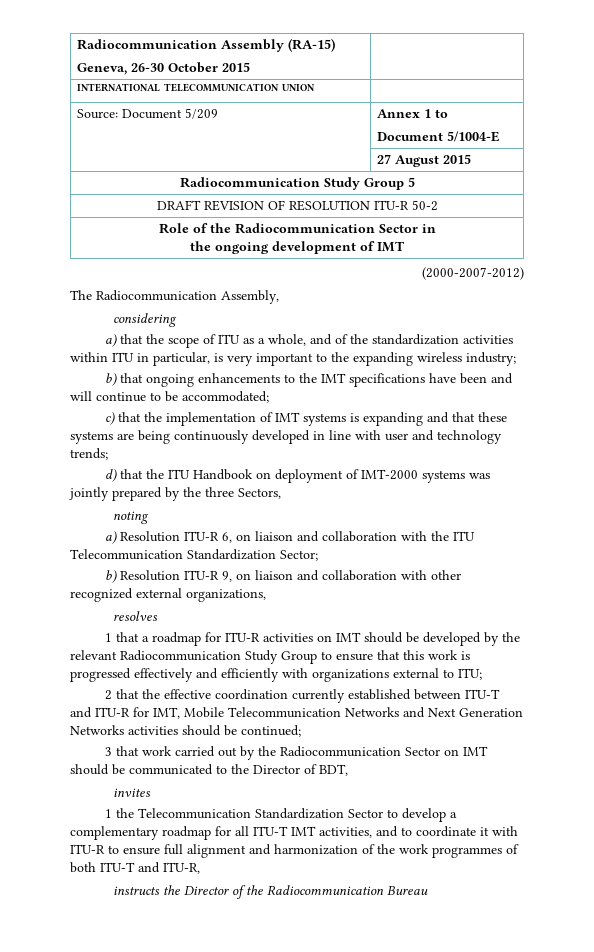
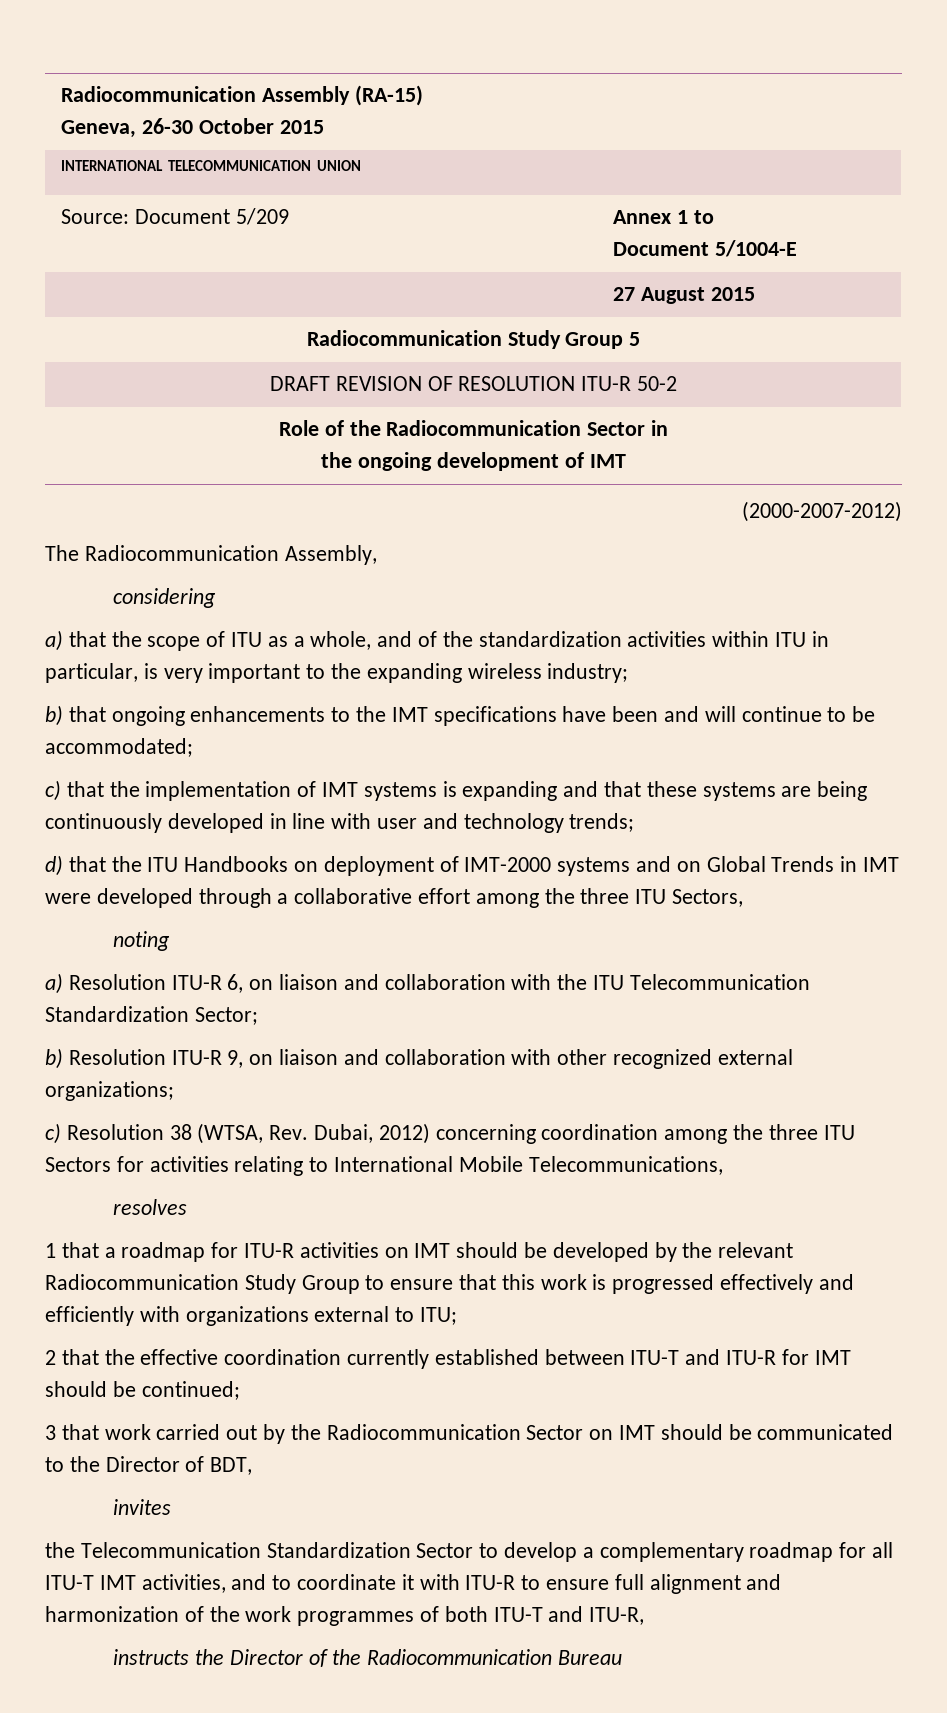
[193,469,254,480] Handbook -> [184,856,289,872] Handbooks
[469,473,491,479] [69,487,234,501] was jointly prepared by the three -> [636,856,900,872] [45,888,667,908] and on Global Trends in IMT were developed through a collaborative effort among the three ITU
[186,589,266,602] organizations, -> [45,1081,174,1101] [45,1123,855,1144] [45,1156,723,1176] organizations; // c) Resolution 38 (WTSA, Rev. Dubai, 2012) concerning coordination among the three ITU Sectors for activities relating to International Mobile Telecommunications,
[153,707,523,719] [70,725,178,735] IMT, Mobile Telecommunication Networks and Next Generation Networks activities -> [814,1350,851,1365] IMT
[105,809,113,818] 1 -> (172, 1507) none

